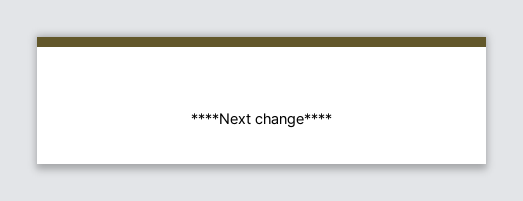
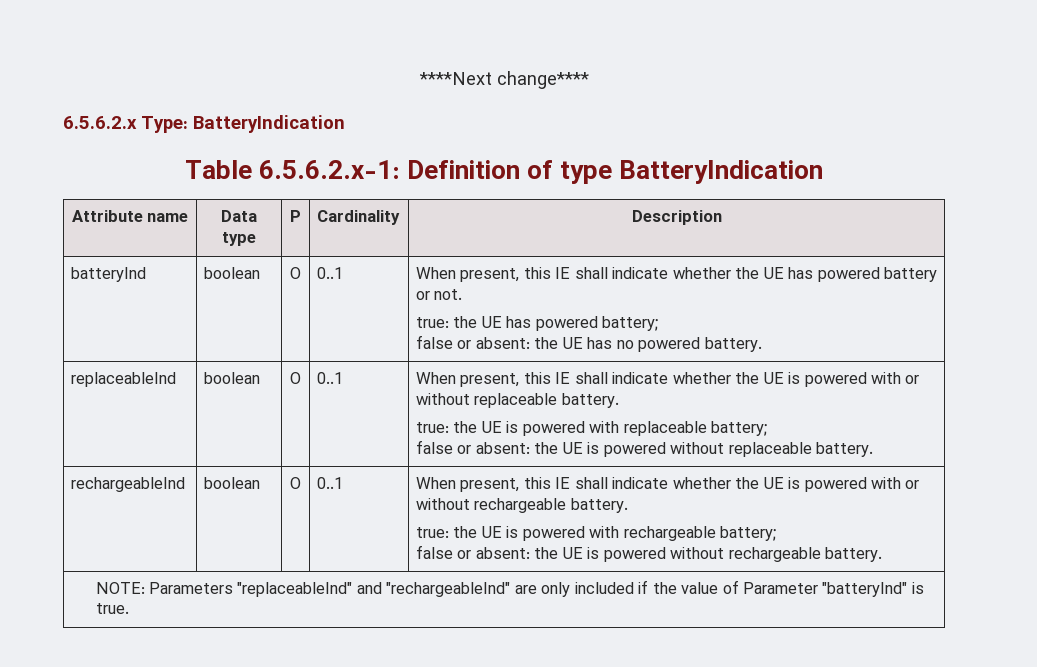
(333, 120) none -> [63,115,345,133] [184,160,824,184] [71,210,189,222] [221,210,257,222] [222,232,256,246] [290,210,301,222] [316,210,400,225] [631,210,722,225] [70,267,146,282] [203,267,260,279] [290,267,301,279] [316,267,343,279] [415,267,937,282] [415,289,463,300] [415,316,659,331] [415,335,762,352] [70,372,176,387] [203,372,260,384] [290,372,301,384] [316,372,343,384] [415,372,920,387] [415,393,619,408] [415,421,768,436] [415,440,874,457] [70,477,185,492] [203,477,260,489] [290,477,301,489] [316,477,343,489] [415,477,920,492] [415,498,628,513] [415,526,777,541] [415,545,883,562] [95,580,924,597] [95,603,129,614] // 6.5.6.2.x Type: BatteryIndication // Table 6.5.6.2.x-1: Definition of type BatteryIndication // Attribute name | Data type | P | Cardinality | Description // batteryInd | boolean | O | 0..1 | When present, this IE shall indicate whether the UE has powered battery or not. // true: the UE has powered battery; // false or absent: the UE has no powered battery. // replaceableInd | boolean | O | 0..1 | When present, this IE shall indicate whether the UE is powered with or without replaceable battery. // true: the UE is powered with replaceable battery; // false or absent: the UE is powered without replaceable battery. // rechargeableInd | boolean | O | 0..1 | When present, this IE shall indicate whether the UE is powered with or without rechargeable battery. // true: the UE is powered with rechargeable battery; // false or absent: the UE is powered without rechargeable battery. // NOTE: Parameters "replaceableInd" and "rechargeableInd" are only included if the value of Parameter "batteryInd" is true.

